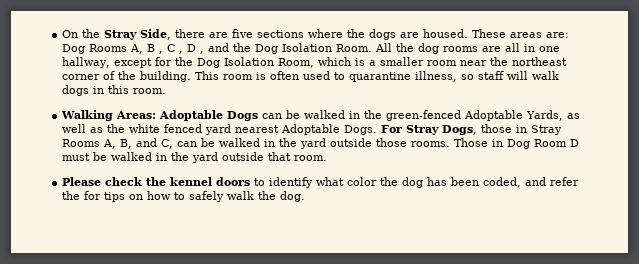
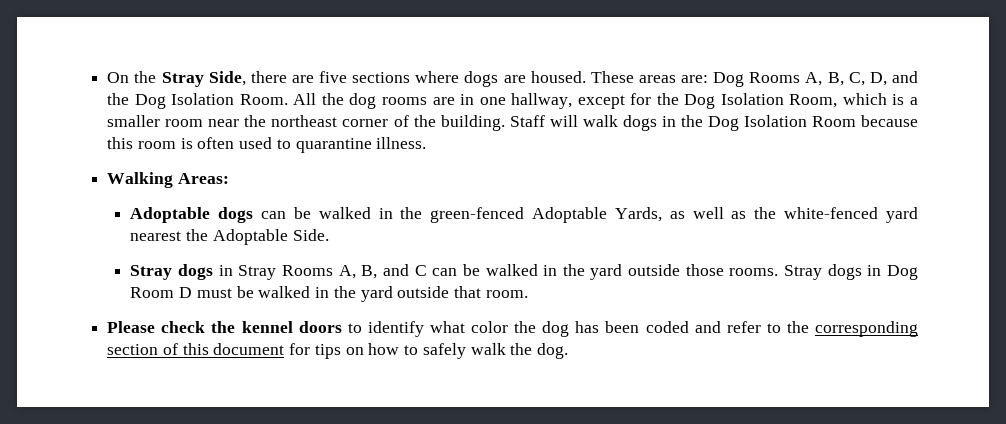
[347,29,366,38] the -> (460, 77) none
[147,44,205,54] B , C , D , -> [827,72,887,86] B, C, D,
[505,43,521,52] all -> (455, 101) none
[195,71,220,80] This -> [509,115,918,131] [107,137,134,149] Staff will walk dogs in the Dog Isolation Room because this
[415,71,560,82] [62,85,167,96] illness, so staff will walk dogs in this room. -> [376,137,427,149] illness.
[159,110,259,121] Adoptable Dogs -> [130,207,254,223] // Adoptable dogs
[129,124,513,135] white fenced yard nearest Adoptable Dogs. For Stray Dogs, those -> [784,207,919,223] [130,229,329,245] [130,264,214,280] white-fenced yard nearest the Adoptable Side. // Stray dogs
[161,139,174,149] C, -> [414,265,427,276] C
[454,138,489,147] Those -> [784,264,862,280] Stray dogs
[483,177,522,188] coded, -> [645,321,689,333] coded
[62,191,81,200] the -> [766,321,918,337] [107,343,285,355] to the corresponding section of this document

